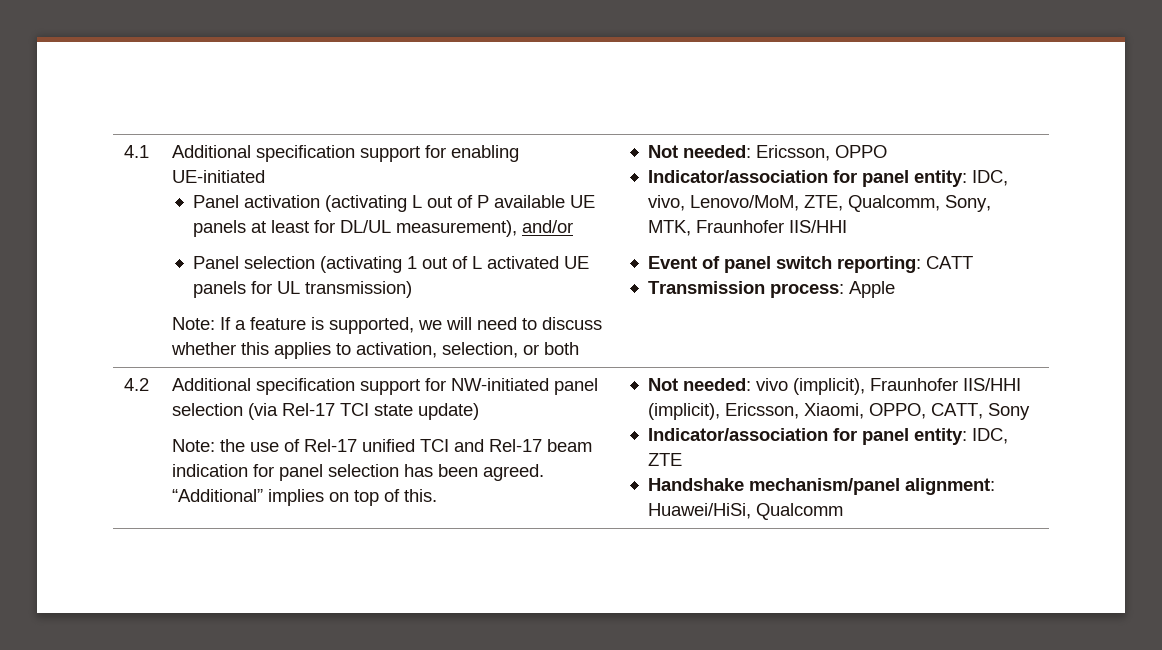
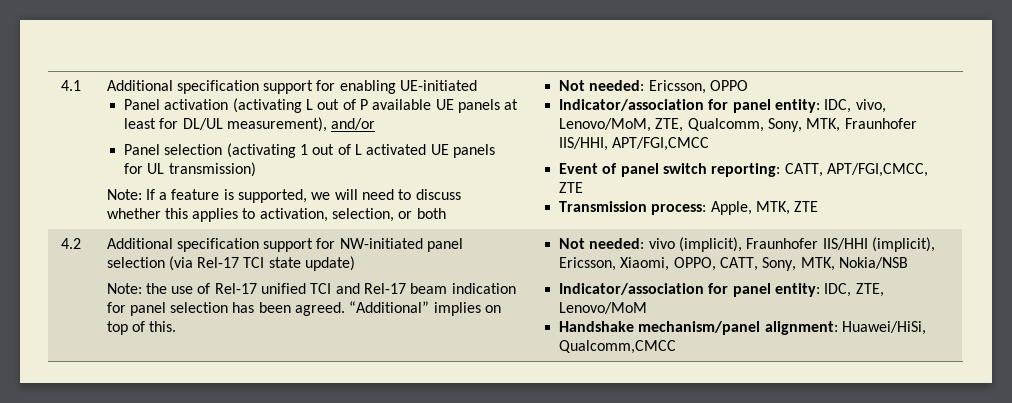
[788,220,847,233] IIS/HHI -> [559,137,710,151] IIS/HHI, APT/FGI,CMCC
[925,256,973,269] CATT -> [784,163,929,177] [559,182,584,193] CATT, APT/FGI,CMCC, ZTE
[848,281,895,298] Apple -> [710,201,819,215] Apple, MTK, ZTE
[987,403,1030,420] [647,428,1008,445] [647,453,682,466] Sony // Indicator/association for panel entity: IDC, ZTE -> [762,257,909,271] [559,283,884,297] [559,302,648,314] Sony, MTK, Nokia/NSB // Indicator/association for panel entity: IDC, ZTE, Lenovo/MoM
[755,503,843,520] Qualcomm -> [559,340,677,354] Qualcomm,CMCC

